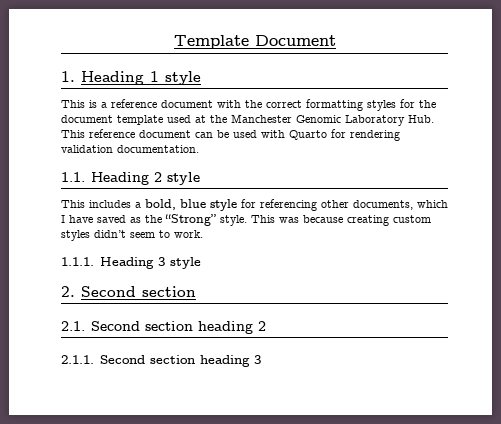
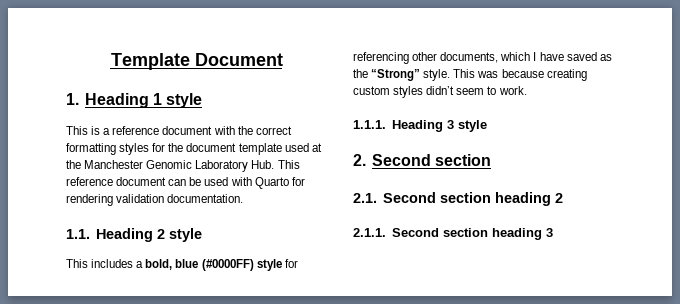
(206, 203) none -> [201,259,254,271] (#0000FF)

